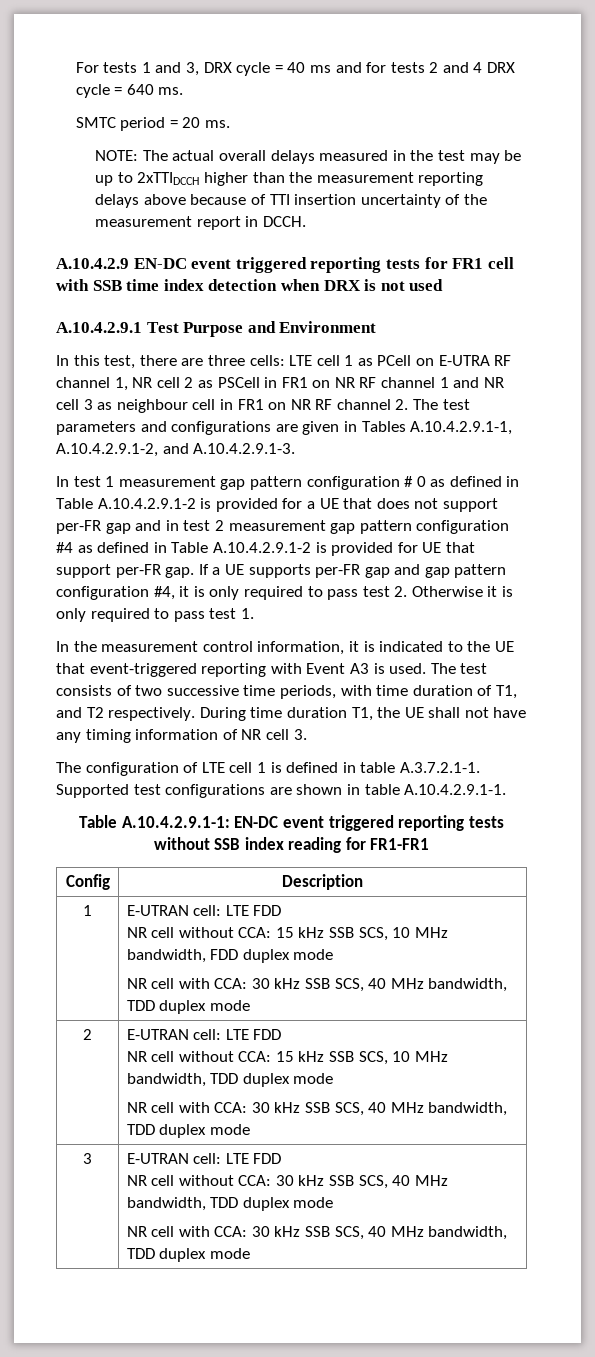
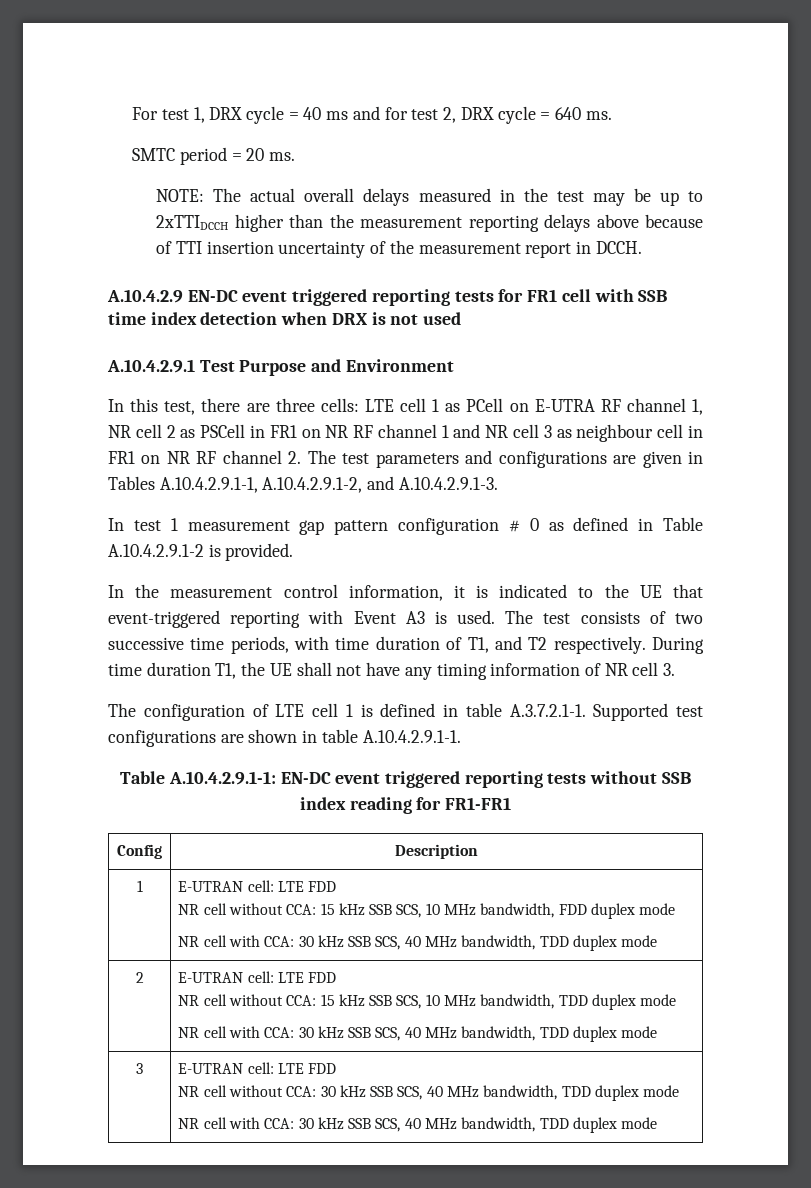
[103,62,199,76] tests 1 and 3, -> [161,107,205,123] test 1,
[390,62,483,73] tests 2 and 4 -> [411,107,457,123] test 2,
[215,498,498,512] [56,520,510,534] [56,542,475,556] [56,564,507,578] [56,586,514,600] [56,608,254,622] provided for a UE that does not support per-FR gap and in test 2 measurement gap pattern configuration #4 as defined in Table A.10.4.2.9.1-2 is provided for UE that support per-FR gap. If a UE supports per-FR gap and gap pattern configuration #4, it is only required to pass test 2. Otherwise it is only required to pass test 1. -> [225,543,294,561] provided.

